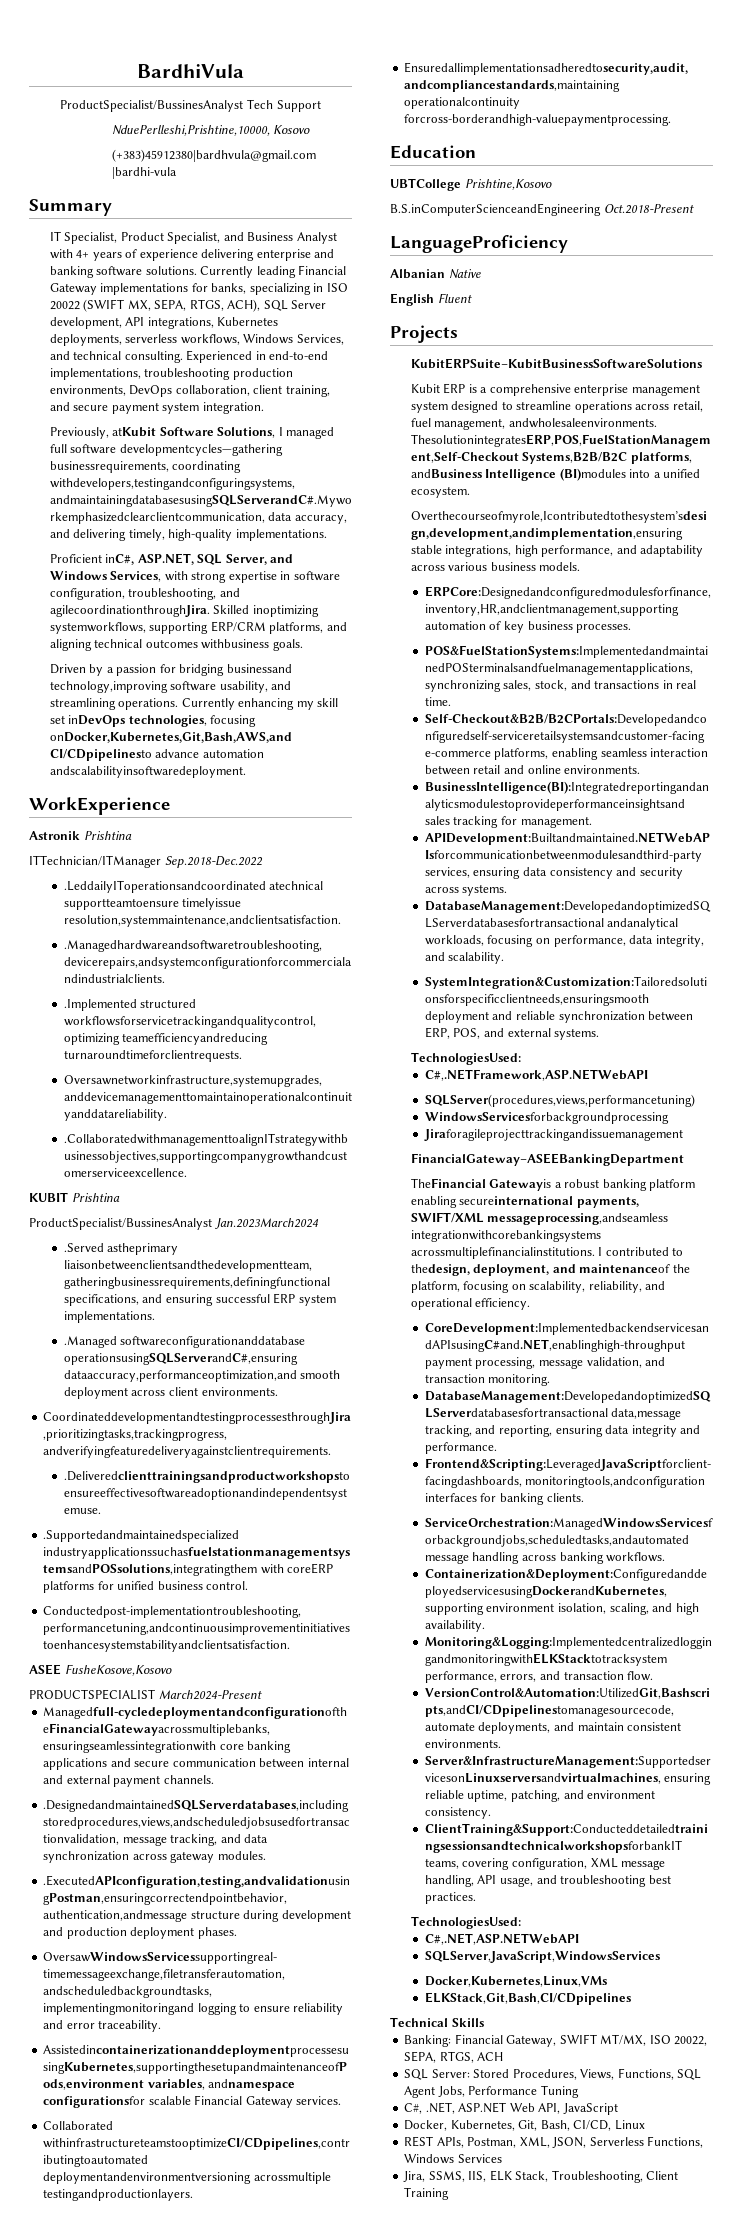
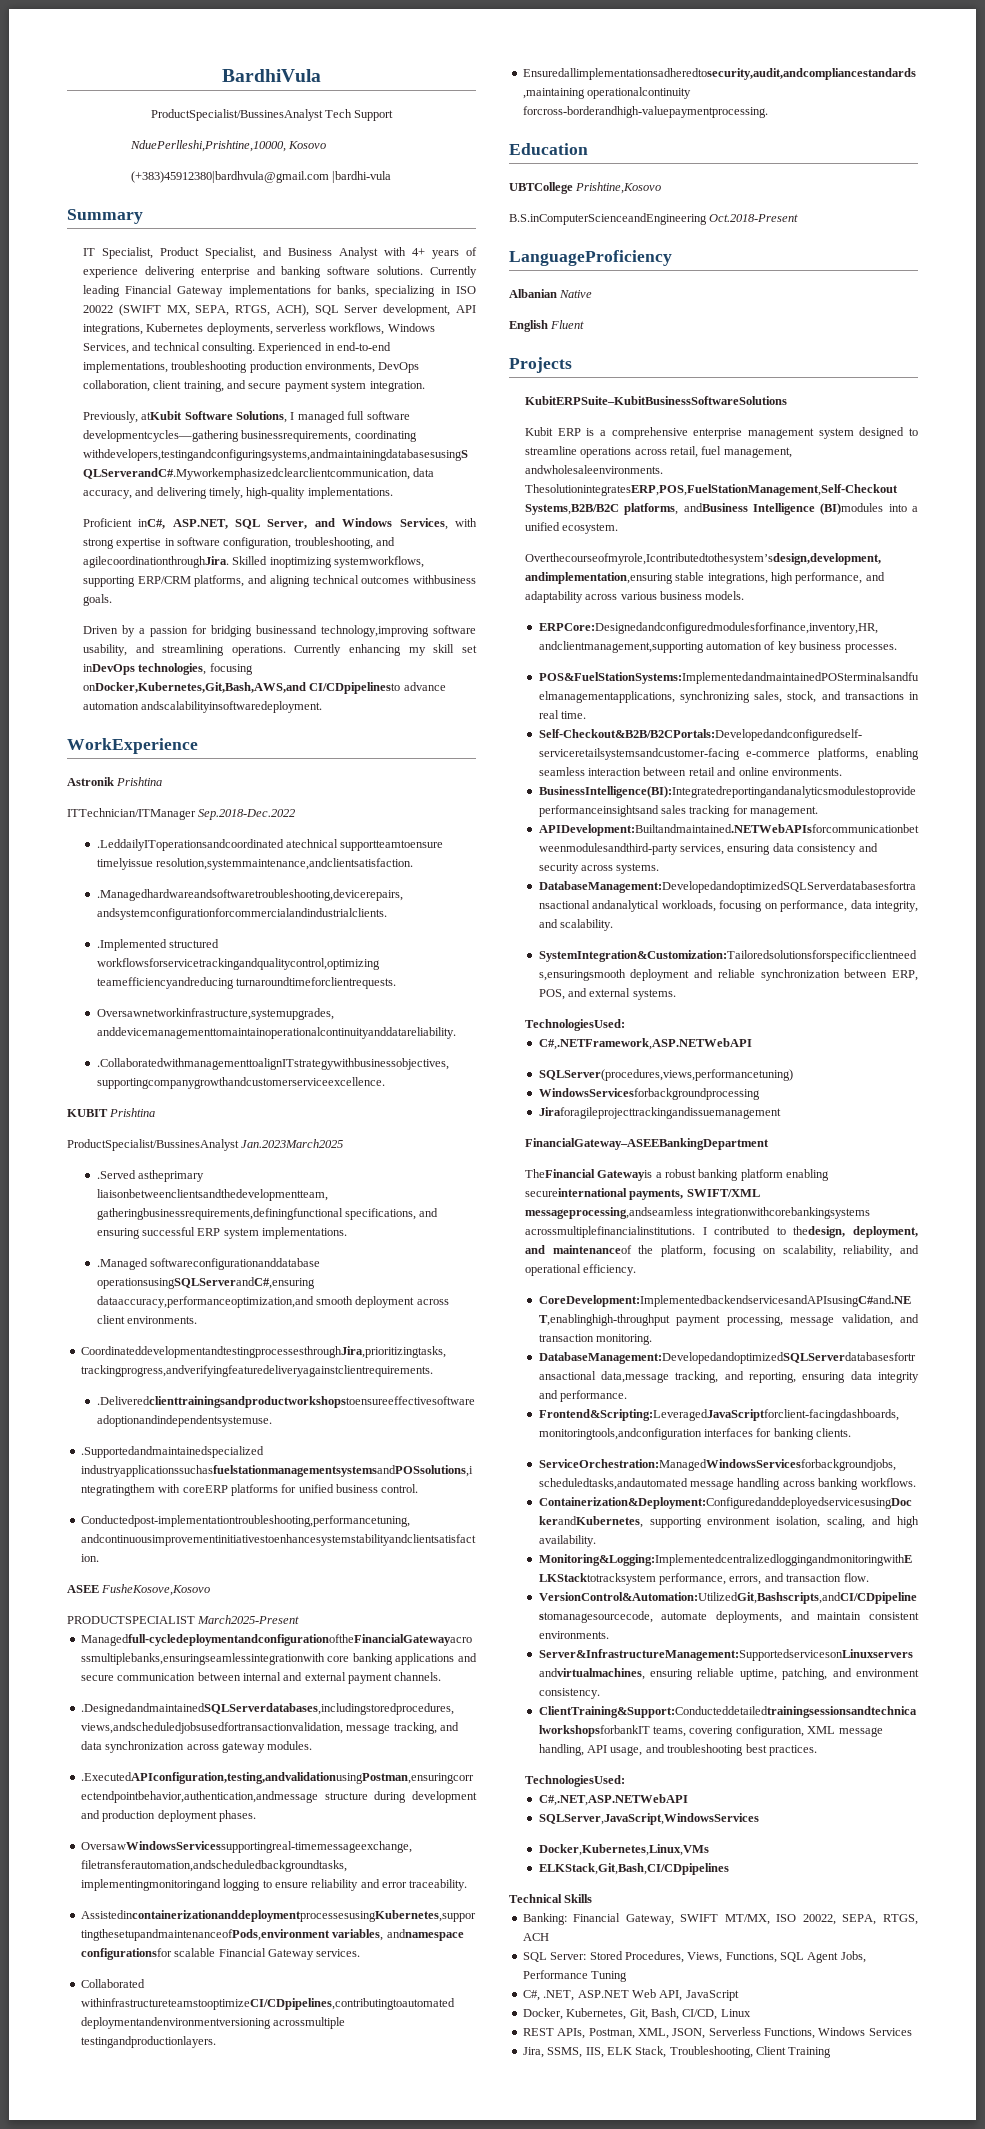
[214,1218,319,1229] Jan.2023March2024 -> [241,1139,344,1148] Jan.2023March2025
[158,1690,262,1700] March2024-Present -> [197,1615,300,1624] March2025-Present

